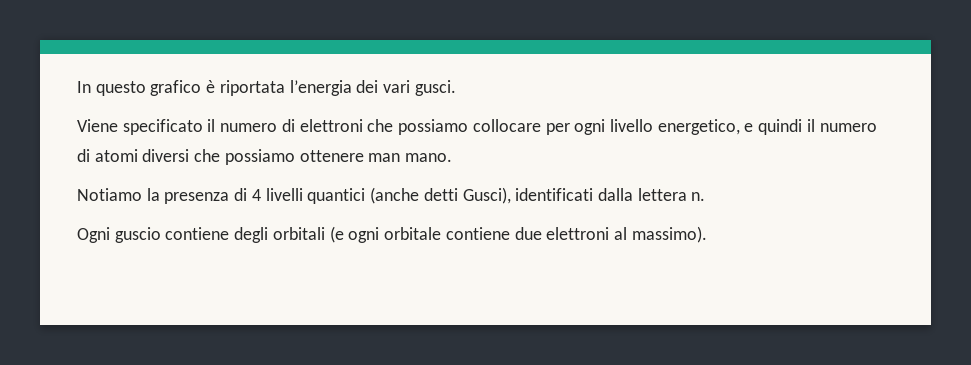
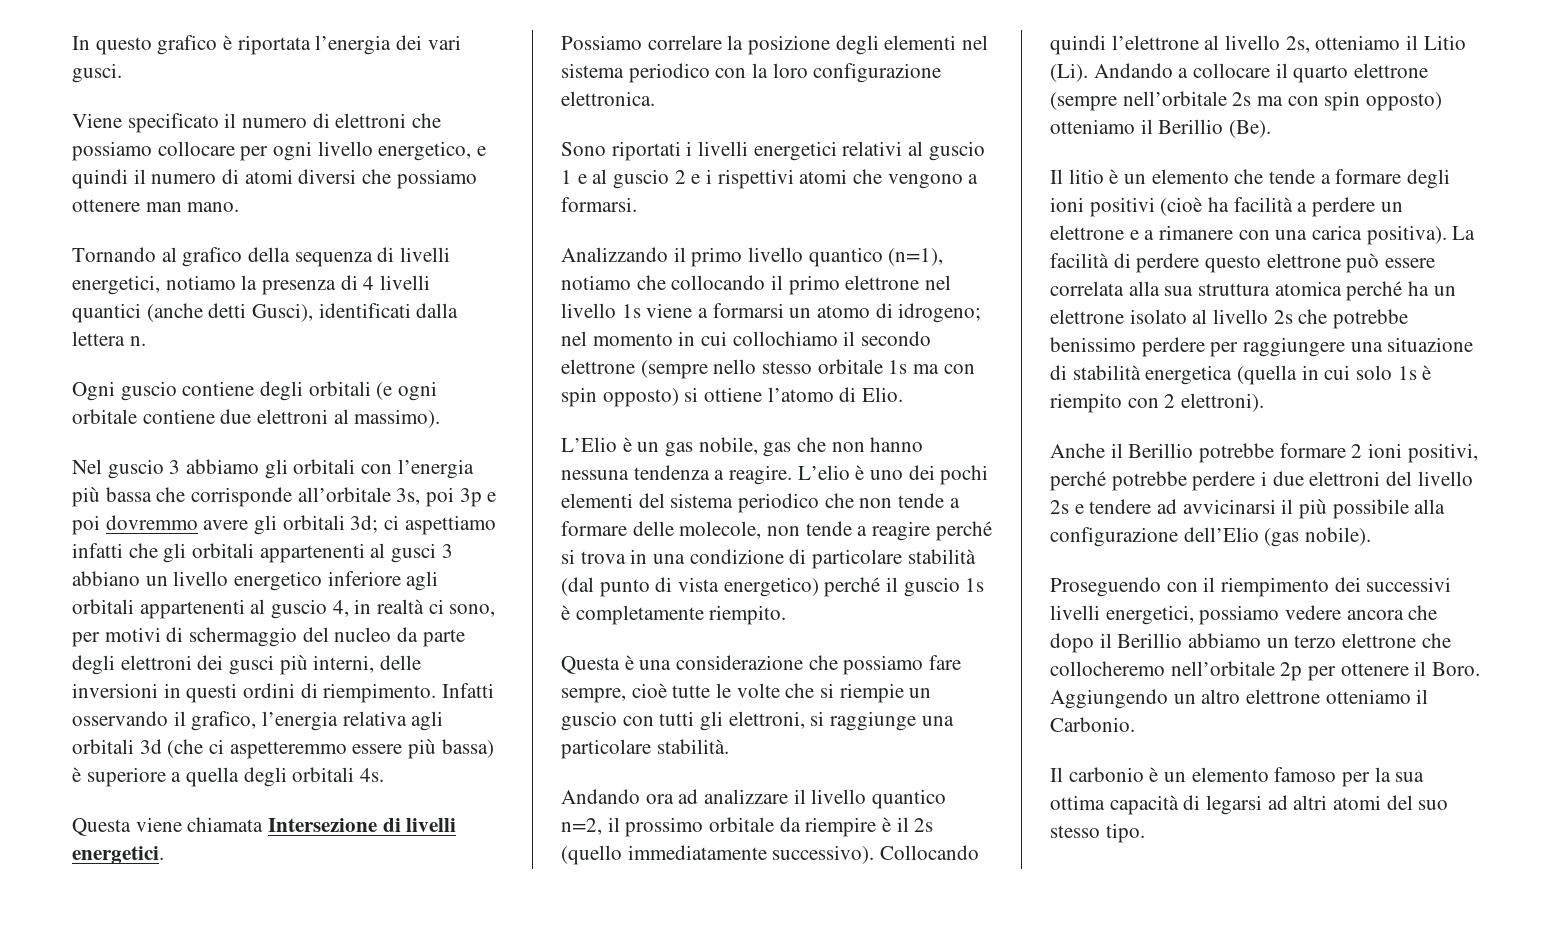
[77,188,142,201] Notiamo -> [72,247,451,267] [72,275,236,295] Tornando al grafico della sequenza di livelli energetici, notiamo
(707, 234) none -> [72,459,474,479] [72,487,497,507] [72,515,496,535] [72,543,453,563] [72,571,439,591] [72,599,496,619] [72,627,465,647] [72,655,422,675] [72,683,495,703] [72,711,444,731] [72,739,494,759] [72,767,385,787] [72,817,457,836] [72,846,164,864] [561,35,989,55] [561,63,942,83] [561,91,655,106] [561,141,985,161] [561,169,979,189] [561,197,637,212] [561,247,944,267] [561,275,952,295] [561,303,982,323] [561,331,932,346] [561,359,975,379] [561,387,904,407] [561,437,924,457] [561,465,989,485] [561,493,960,513] [561,521,992,541] [561,549,976,569] [561,577,985,597] [561,605,787,625] [561,655,962,675] [561,683,932,703] [561,711,954,731] [561,739,729,759] [561,789,947,809] [561,817,934,837] [561,845,980,865] [1050,35,1466,55] [1050,63,1429,83] [1050,91,1443,111] [1050,119,1272,138] [1050,169,1451,189] [1050,197,1403,217] [1050,225,1476,245] [1050,253,1436,273] [1050,281,1456,301] [1050,309,1409,329] [1050,337,1474,357] [1050,365,1432,385] [1050,393,1265,413] [1050,443,1478,463] [1050,471,1473,491] [1050,499,1446,519] [1050,527,1372,547] [1050,577,1452,597] [1050,605,1438,625] [1050,633,1451,653] [1050,661,1481,681] [1050,689,1429,709] [1050,717,1135,732] [1050,767,1425,787] [1050,795,1449,815] [1050,823,1145,843] // Nel guscio 3 abbiamo gli orbitali con l’energia più bassa che corrisponde all’orbitale 3s, poi 3p e poi dovremmo avere gli orbitali 3d; ci aspettiamo infatti che gli orbitali appartenenti al gusci 3 abbiano un livello energetico inferiore agli orbitali appartenenti al guscio 4, in realtà ci sono, per motivi di schermaggio del nucleo da parte degli elettroni dei gusci più interni, delle inversioni in questi ordini di riempimento. Infatti osservando il grafico, l’energia relativa agli orbitali 3d (che ci aspetteremmo essere più bassa) è superiore a quella degli orbitali 4s. // Questa viene chiamata Intersezione di livelli energetici. // Possiamo correlare la posizione degli elementi nel sistema periodico con la loro configurazione elettronica. // Sono riportati i livelli energetici relativi al guscio 1 e al guscio 2 e i rispettivi atomi che vengono a formarsi. // Analizzando il primo livello quantico (n=1), notiamo che collocando il primo elettrone nel livello 1s viene a formarsi un atomo di idrogeno; nel momento in cui collochiamo il secondo elettrone (sempre nello stesso orbitale 1s ma con spin opposto) si ottiene l’atomo di Elio. // L’Elio è un gas nobile, gas che non hanno nessuna tendenza a reagire. L’elio è uno dei pochi elementi del sistema periodico che non tende a formare delle molecole, non tende a reagire perché si trova in una condizione di particolare stabilità (dal punto di vista energetico) perché il guscio 1s è completamente riempito. // Questa è una considerazione che possiamo fare sempre, cioè tutte le volte che si riempie un guscio con tutti gli elettroni, si raggiunge una particolare stabilità. // Andando ora ad analizzare il livello quantico n=2, il prossimo orbitale da riempire è il 2s (quello immediatamente successivo). Collocando quindi l’elettrone al livello 2s, otteniamo il Litio (Li). Andando a collocare il quarto elettrone (sempre nell’orbitale 2s ma con spin opposto) otteniamo il Berillio (Be). // Il litio è un elemento che tende a formare degli ioni positivi (cioè ha facilità a perdere un elettrone e a rimanere con una carica positiva). La facilità di perdere questo elettrone può essere correlata alla sua struttura atomica perché ha un elettrone isolato al livello 2s che potrebbe benissimo perdere per raggiungere una situazione di stabilità energetica (quella in cui solo 1s è riempito con 2 elettroni). // Anche il Berillio potrebbe formare 2 ioni positivi, perché potrebbe perdere i due elettroni del livello 2s e tendere ad avvicinarsi il più possibile alla configurazione dell’Elio (gas nobile). // Proseguendo con il riempimento dei successivi livelli energetici, possiamo vedere ancora che dopo il Berillio abbiamo un terzo elettrone che collocheremo nell’orbitale 2p per ottenere il Boro. Aggiungendo un altro elettrone otteniamo il Carbonio. // Il carbonio è un elemento famoso per la sua ottima capacità di legarsi ad altri atomi del suo stesso tipo.

